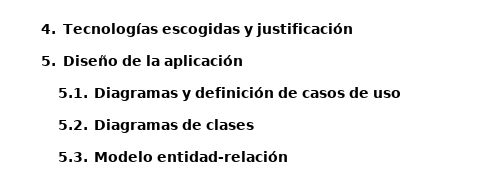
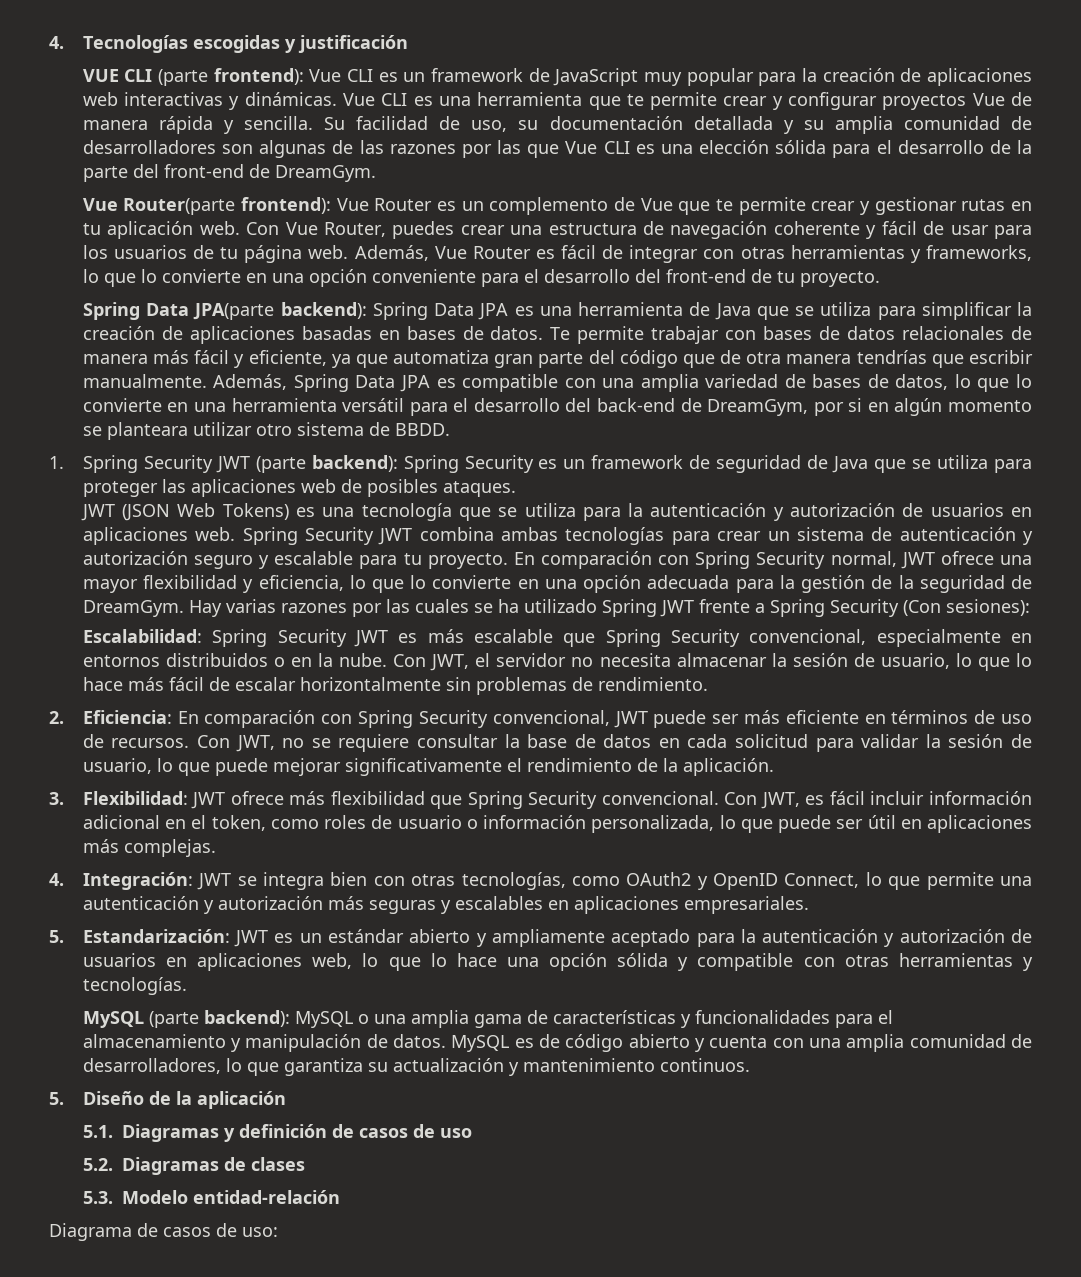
(353, 30) none -> [82,68,1032,86] [82,92,1032,110] [82,116,1033,134] [82,140,1033,158] [82,164,376,182] [82,197,1032,215] [82,221,1032,239] [82,245,1032,263] [82,269,880,287] [82,302,1032,320] [82,326,1033,344] [82,350,1033,368] [82,374,1032,392] [82,398,1033,416] [82,422,450,440] [49,455,1033,473] [82,479,516,497] [80,503,1032,521] [82,527,1034,545] [82,551,1032,569] [82,575,1033,593] [82,599,1030,617] [82,629,1033,647] [82,653,1032,671] [82,677,708,695] [49,710,1032,728] [82,734,1033,752] [82,758,774,776] [49,791,1032,809] [82,815,1032,833] [82,839,216,857] [49,872,1033,890] [82,896,809,914] [49,929,1033,947] [82,953,1034,971] [82,977,187,995] [82,1010,893,1028] [82,1034,1033,1052] [82,1058,750,1076] // VUE CLI (parte frontend): Vue CLI es un framework de JavaScript muy popular para la creación de aplicaciones web interactivas y dinámicas. Vue CLI es una herramienta que te permite crear y configurar proyectos Vue de manera rápida y sencilla. Su facilidad de uso, su documentación detallada y su amplia comunidad de desarrolladores son algunas de las razones por las que Vue CLI es una elección sólida para el desarrollo de la parte del front-end de DreamGym. // Vue Router(parte frontend): Vue Router es un complemento de Vue que te permite crear y gestionar rutas en tu aplicación web. Con Vue Router, puedes crear una estructura de navegación coherente y fácil de usar para los usuarios de tu página web. Además, Vue Router es fácil de integrar con otras herramientas y frameworks, lo que lo convierte en una opción conveniente para el desarrollo del front-end de tu proyecto. // Spring Data JPA(parte backend): Spring Data JPA es una herramienta de Java que se utiliza para simplificar la creación de aplicaciones basadas en bases de datos. Te permite trabajar con bases de datos relacionales de manera más fácil y eficiente, ya que automatiza gran parte del código que de otra manera tendrías que escribir manualmente. Además, Spring Data JPA es compatible con una amplia variedad de bases de datos, lo que lo convierte en una herramienta versátil para el desarrollo del back-end de DreamGym, por si en algún momento se planteara utilizar otro sistema de BBDD. // 1. Spring Security JWT (parte backend): Spring Security es un framework de seguridad de Java que se utiliza para proteger las aplicaciones web de posibles ataques. // JWT (JSON Web Tokens) es una tecnología que se utiliza para la autenticación y autorización de usuarios en aplicaciones web. Spring Security JWT combina ambas tecnologías para crear un sistema de autenticación y autorización seguro y escalable para tu proyecto. En comparación con Spring Security normal, JWT ofrece una mayor flexibilidad y eficiencia, lo que lo convierte en una opción adecuada para la gestión de la seguridad de DreamGym. Hay varias razones por las cuales se ha utilizado Spring JWT frente a Spring Security (Con sesiones): // Escalabilidad: Spring Security JWT es más escalable que Spring Security convencional, especialmente en entornos distribuidos o en la nube. Con JWT, el servidor no necesita almacenar la sesión de usuario, lo que lo hace más fácil de escalar horizontalmente sin problemas de rendimiento. // 2. Eficiencia: En comparación con Spring Security convencional, JWT puede ser más eficiente en términos de uso de recursos. Con JWT, no se requiere consultar la base de datos en cada solicitud para validar la sesión de usuario, lo que puede mejorar significativamente el rendimiento de la aplicación. // 3. Flexibilidad: JWT ofrece más flexibilidad que Spring Security convencional. Con JWT, es fácil incluir información adicional en el token, como roles de usuario o información personalizada, lo que puede ser útil en aplicaciones más complejas. // 4. Integración: JWT se integra bien con otras tecnologías, como OAuth2 y OpenID Connect, lo que permite una autenticación y autorización más seguras y escalables en aplicaciones empresariales. // 5. Estandarización: JWT es un estándar abierto y ampliamente aceptado para la autenticación y autorización de usuarios en aplicaciones web, lo que lo hace una opción sólida y compatible con otras herramientas y tecnologías. // MySQL (parte backend): MySQL o una amplia gama de características y funcionalidades para el almacenamiento y manipulación de datos. MySQL es de código abierto y cuenta con una amplia comunidad de desarrolladores, lo que garantiza su actualización y mantenimiento continuos.
(289, 156) none -> [49,1223,278,1241] // Diagrama de casos de uso:

